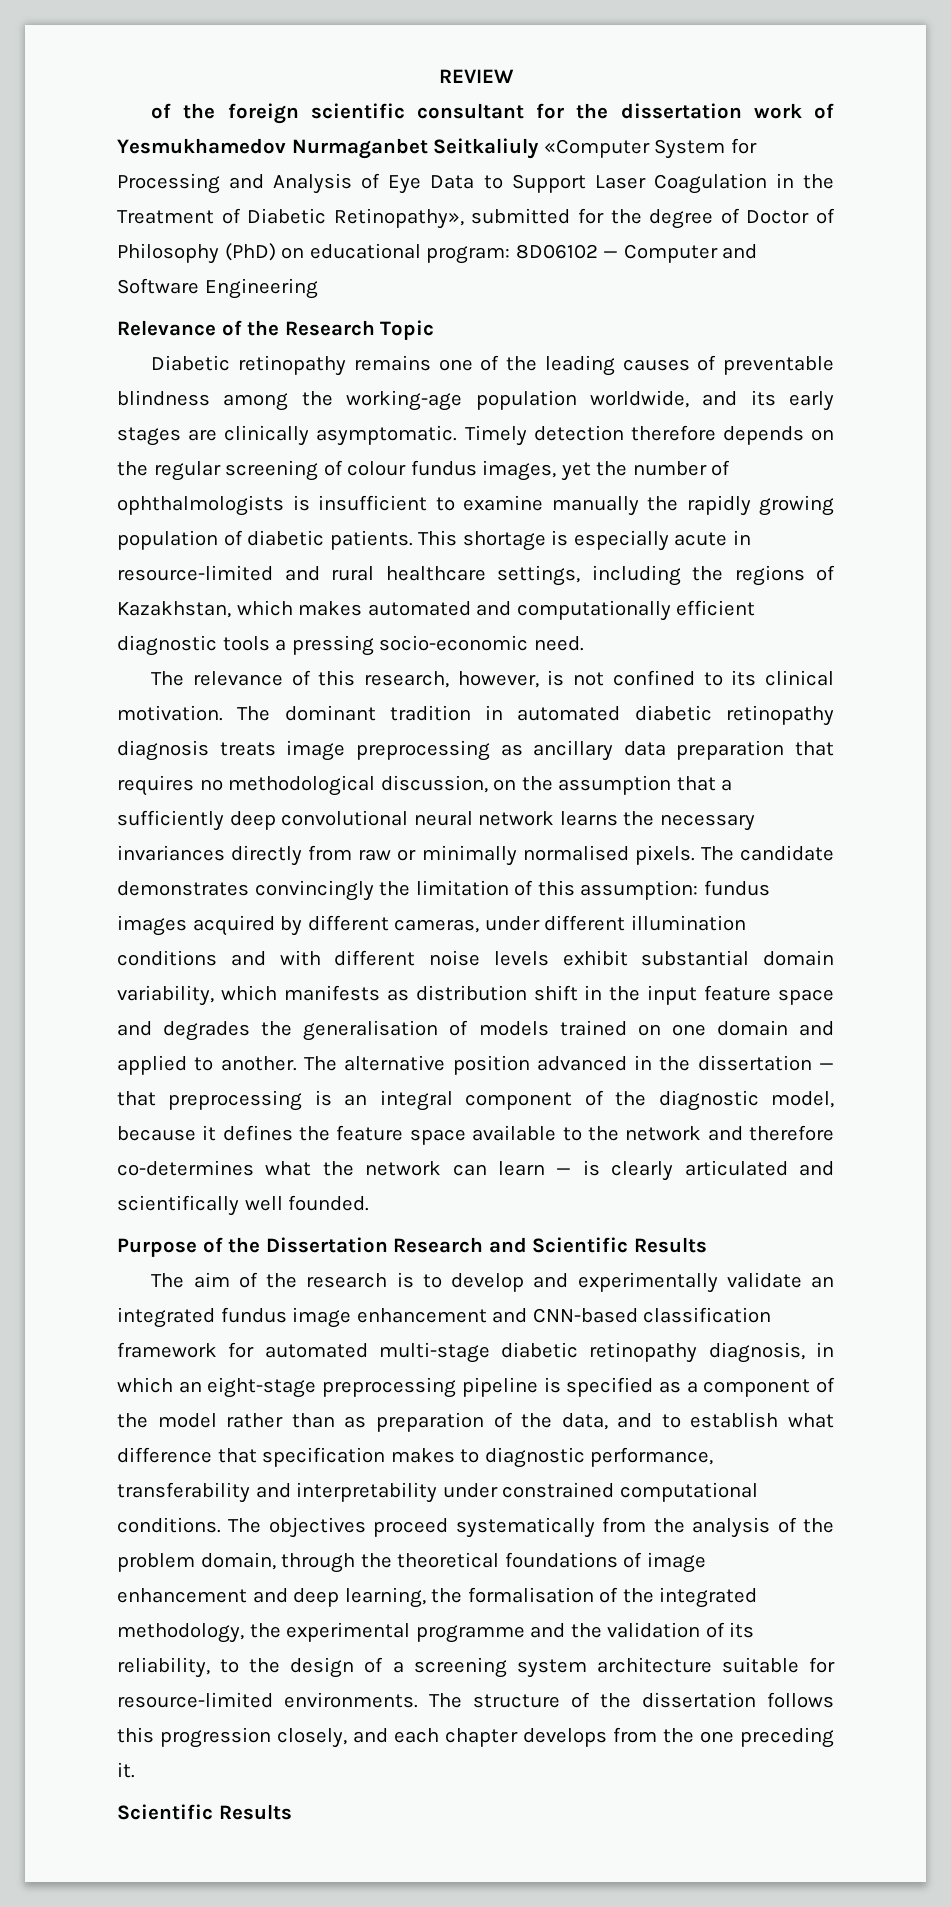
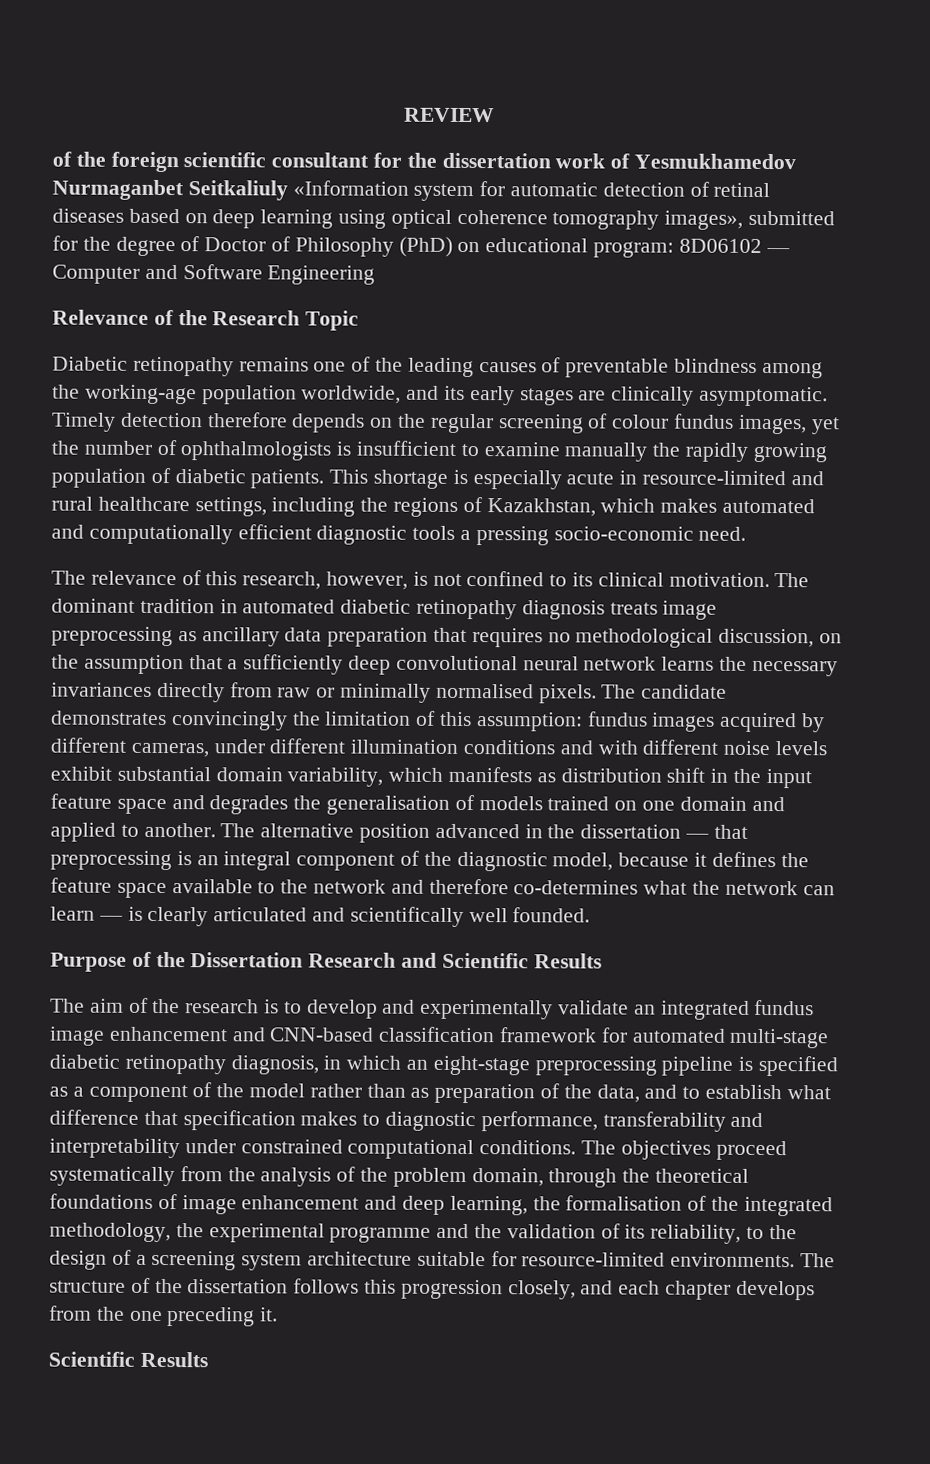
[543,138,757,159] [117,173,834,194] [117,208,464,229] «Computer System for Processing and Analysis of Eye Data to Support Laser Coagulation in the Treatment of Diabetic Retinopathy», -> [292,180,771,202] [52,208,744,230] «Information system for automatic detection of retinal diseases based on deep learning using optical coherence tomography images»,

